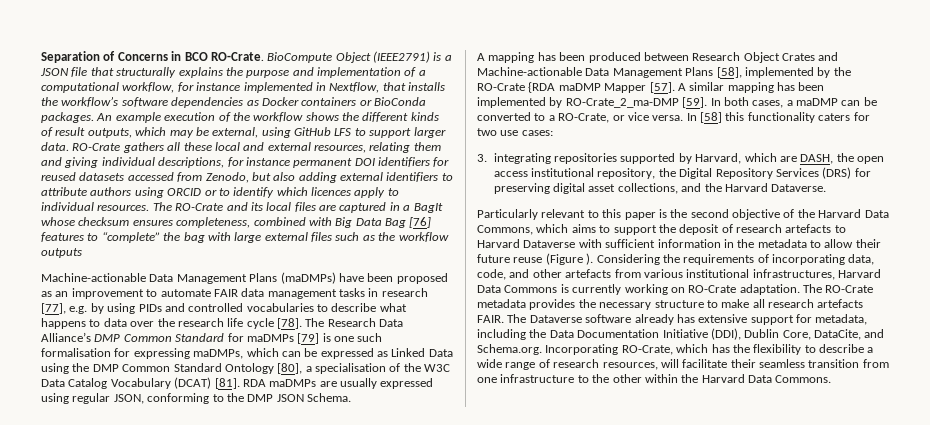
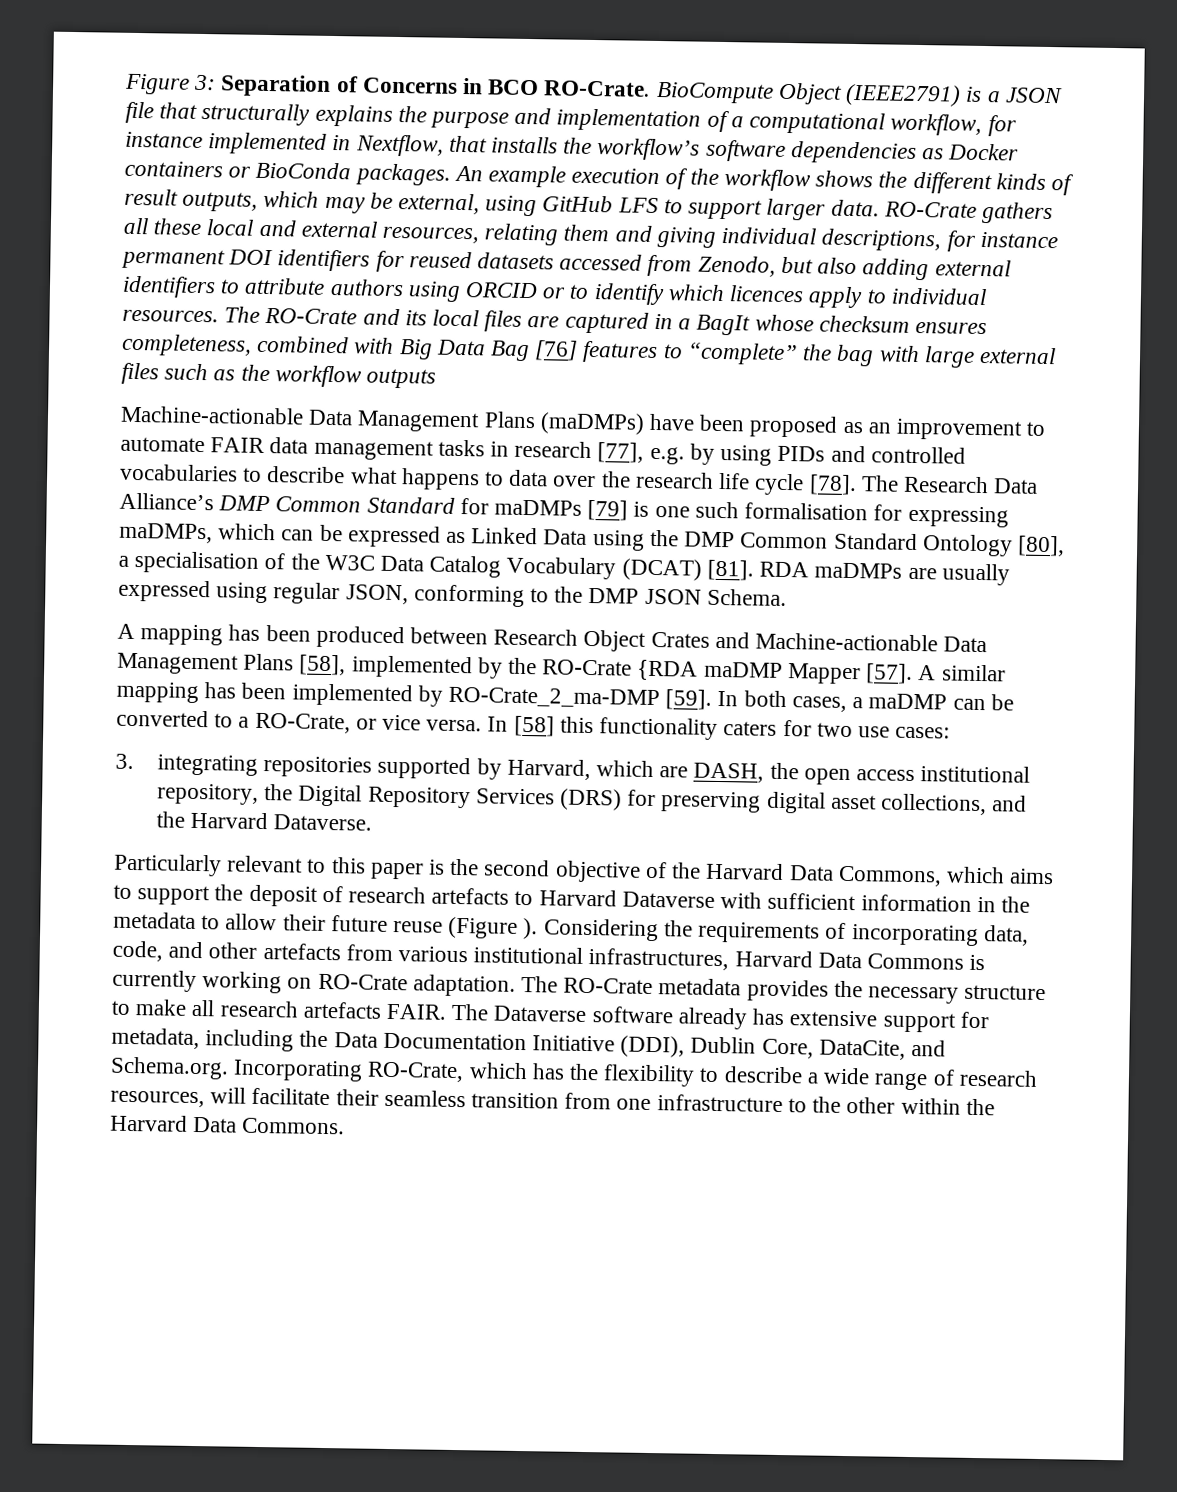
(41, 57) none -> [124,73,217,95] Figure 3:

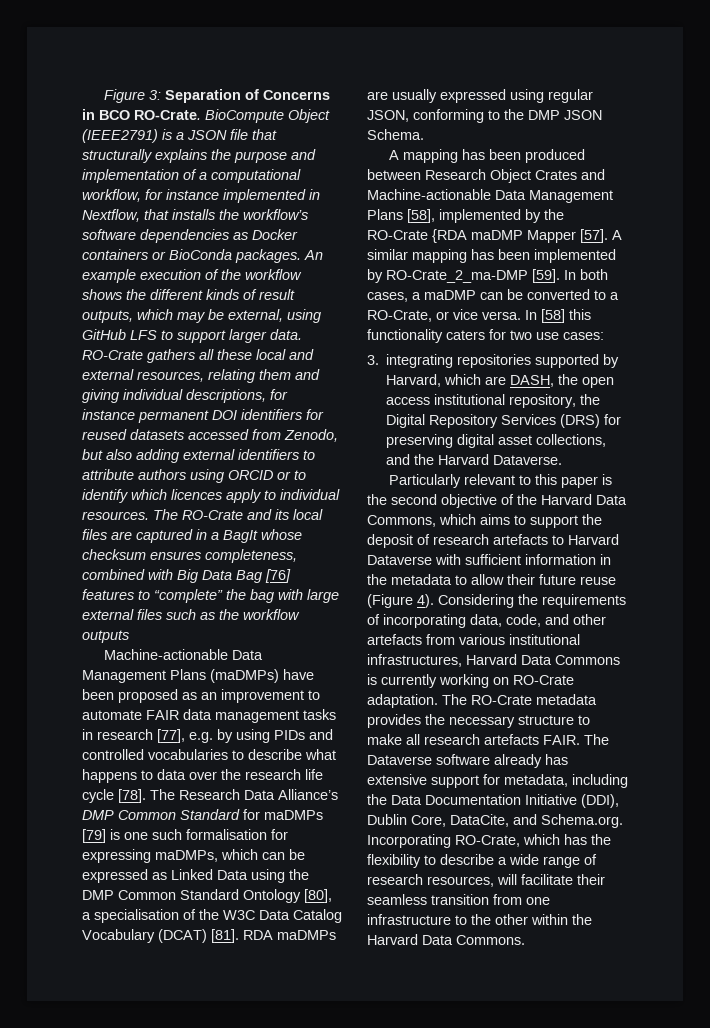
[523,918,539,940] ). -> [417,594,434,608] 4).

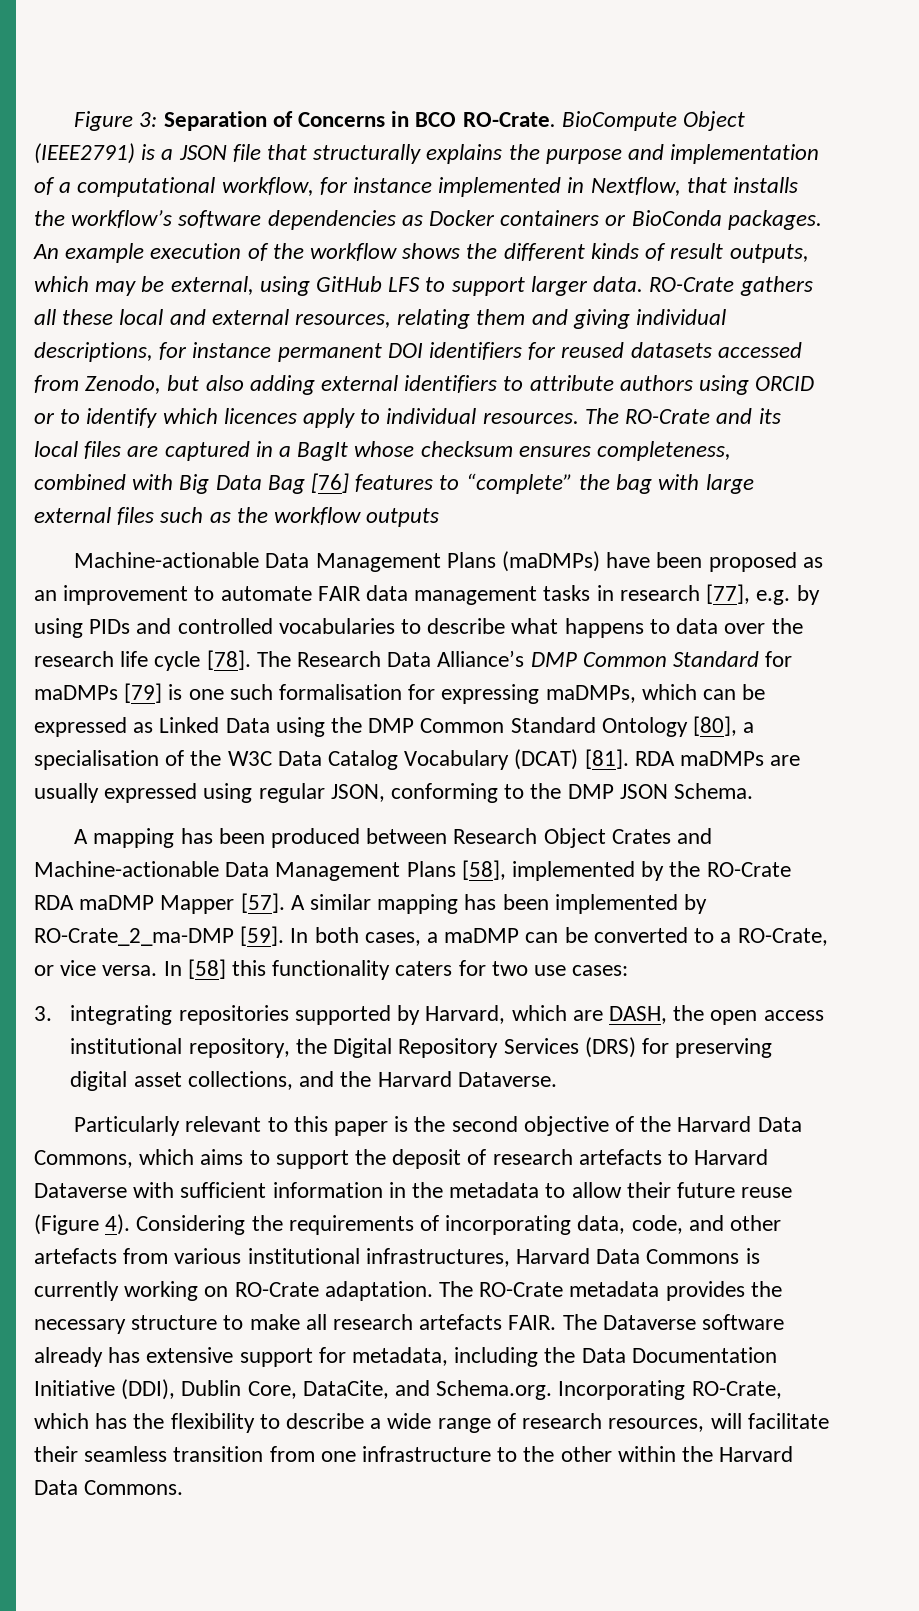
[432,229,467,243] {RDA -> [34,895,74,910] RDA

